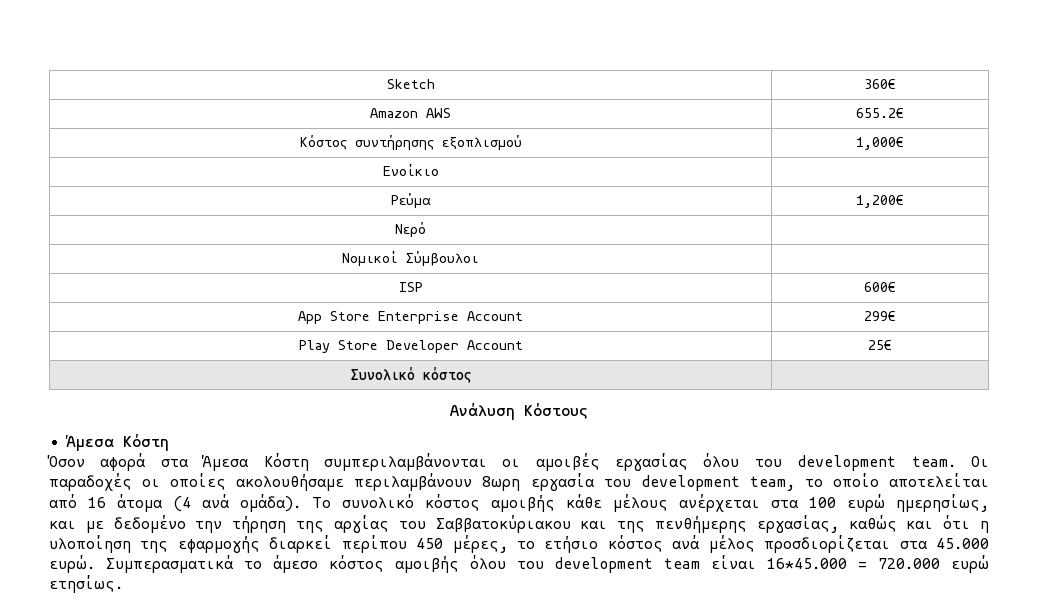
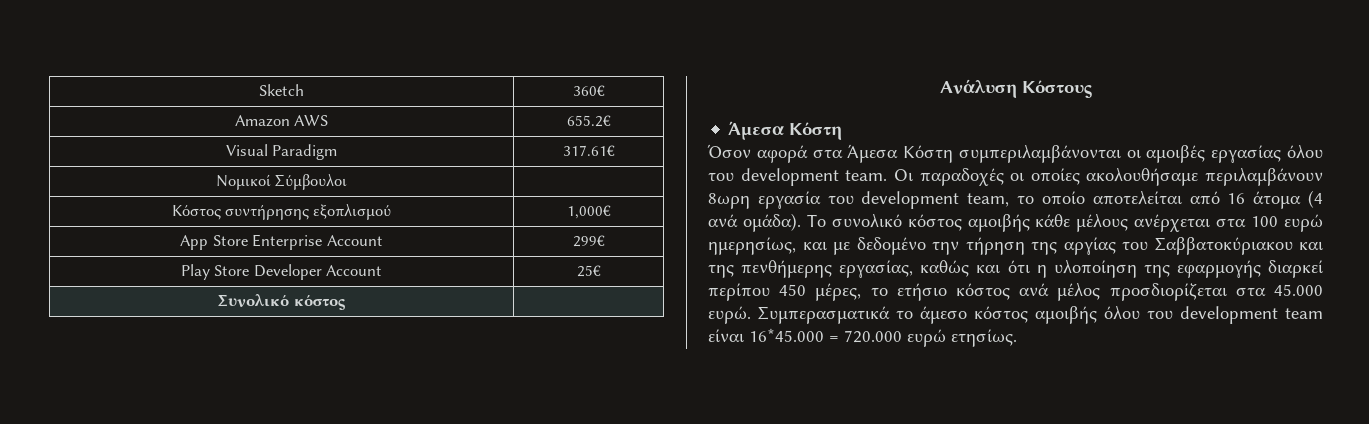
(904, 113) none -> [225,144,338,160] [562,145,615,156] [215,173,348,190] // Visual Paradigm | 317.61€ // Νομικοί Σύμβουλοι |
[382,164,439,176] [390,193,431,208] [856,195,904,208] [395,222,426,237] [342,251,479,266] [398,282,423,292] [864,282,896,292] // Ενοίκιο | // Ρεύμα | 1,200€ // Νερό | // Νομικοί Σύμβουλοι | // ISP | 600€ -> (611, 212) none

